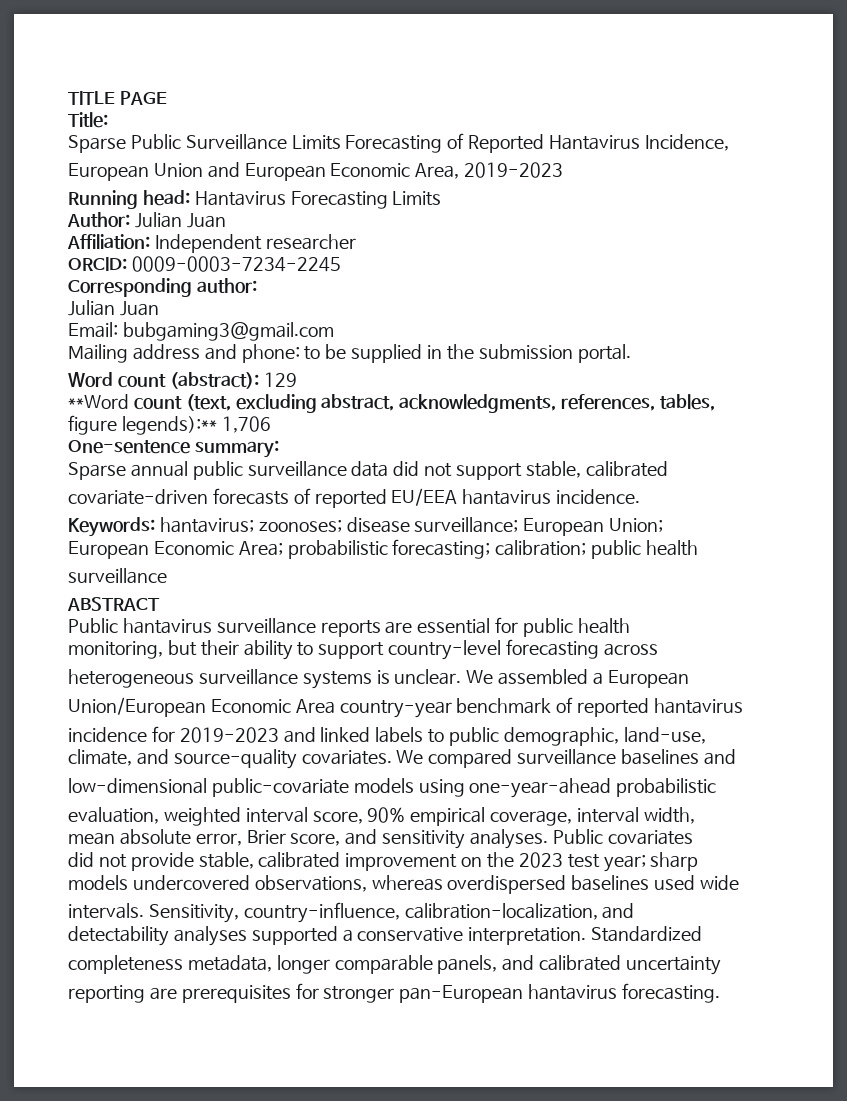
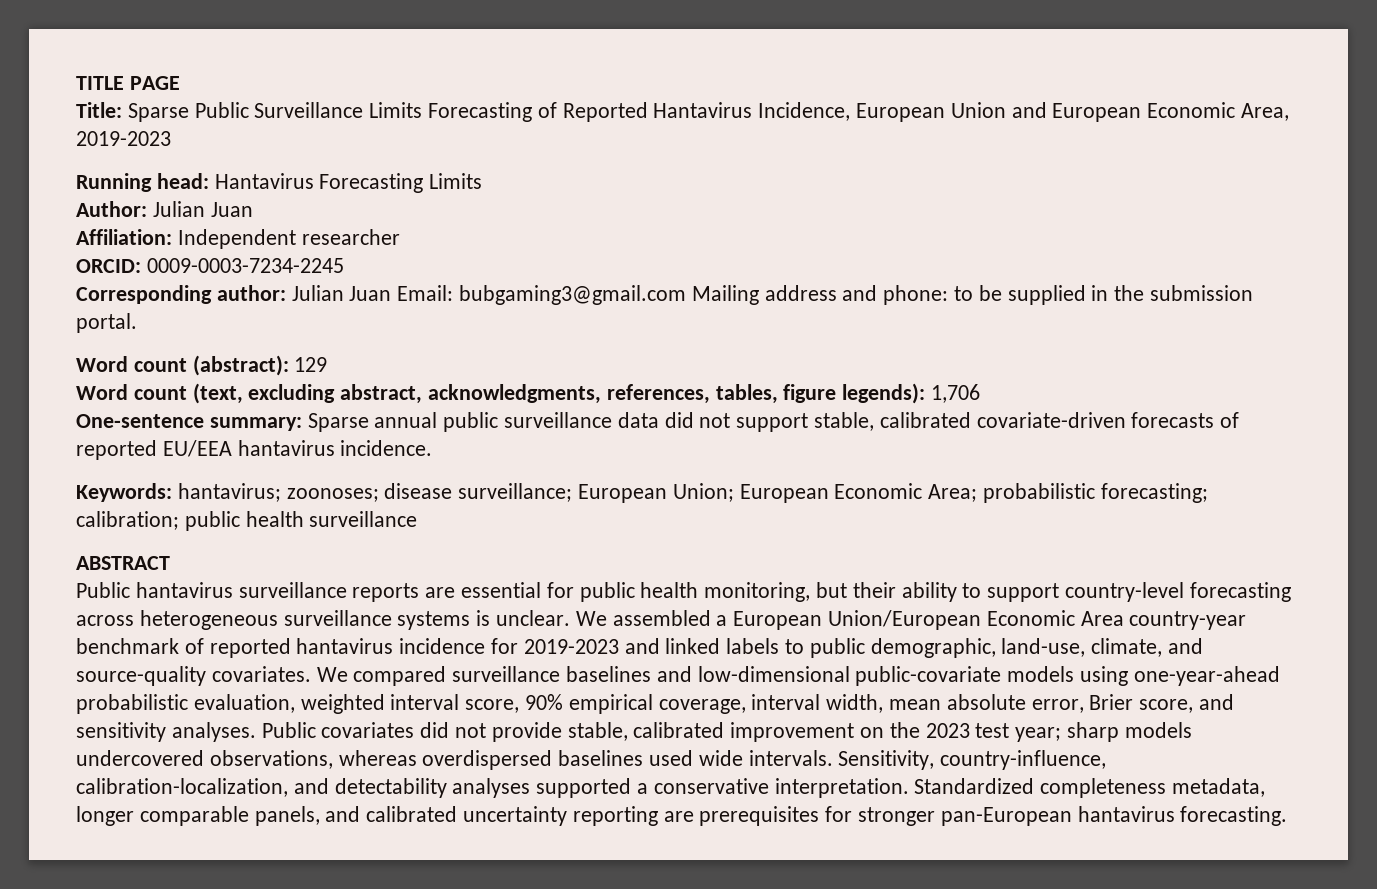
(108, 120) // -> (122, 110) none
(729, 142) // -> (851, 111) none
[68,300,159,316] // Julian Juan // -> [291,285,392,301] Julian Juan
(334, 331) // -> (687, 295) none
[68,394,129,409] **Word -> [76,384,128,400] Word
[68,415,217,435] // figure legends):** -> [783,383,926,404] figure legends):
(279, 449) // -> (302, 424) none
(668, 469) // -> (971, 420) none
(664, 525) // -> (734, 492) none
(698, 548) // -> (304, 519) none
(630, 626) // -> (699, 590) none
(658, 649) // -> (134, 620) none
(689, 679) // -> (823, 620) none
(744, 706) // -> (394, 646) none
(706, 735) // -> (1086, 647) none
(736, 757) // -> (692, 674) none
(717, 787) // -> (188, 704) none
(695, 815) // -> (884, 703) none
(693, 837) // -> (415, 730) none
(699, 861) // -> (1120, 732) none
(739, 882) // -> (743, 758) none
(635, 911) // -> (329, 786) none
(703, 934) // -> (1035, 786) none
(721, 965) // -> (568, 816) none

